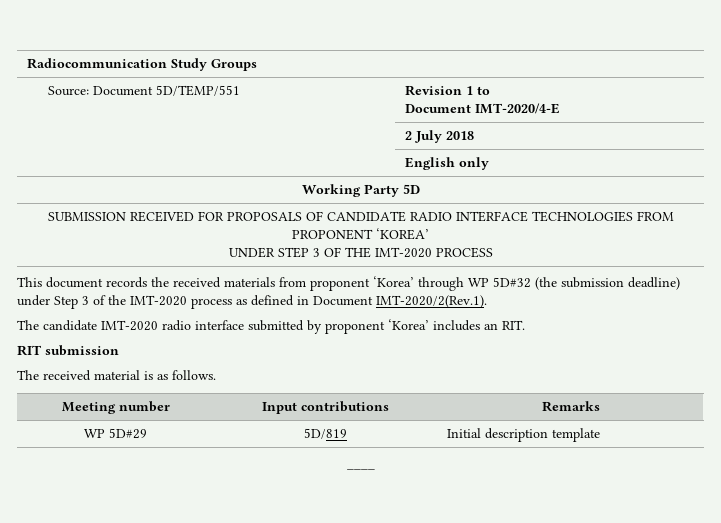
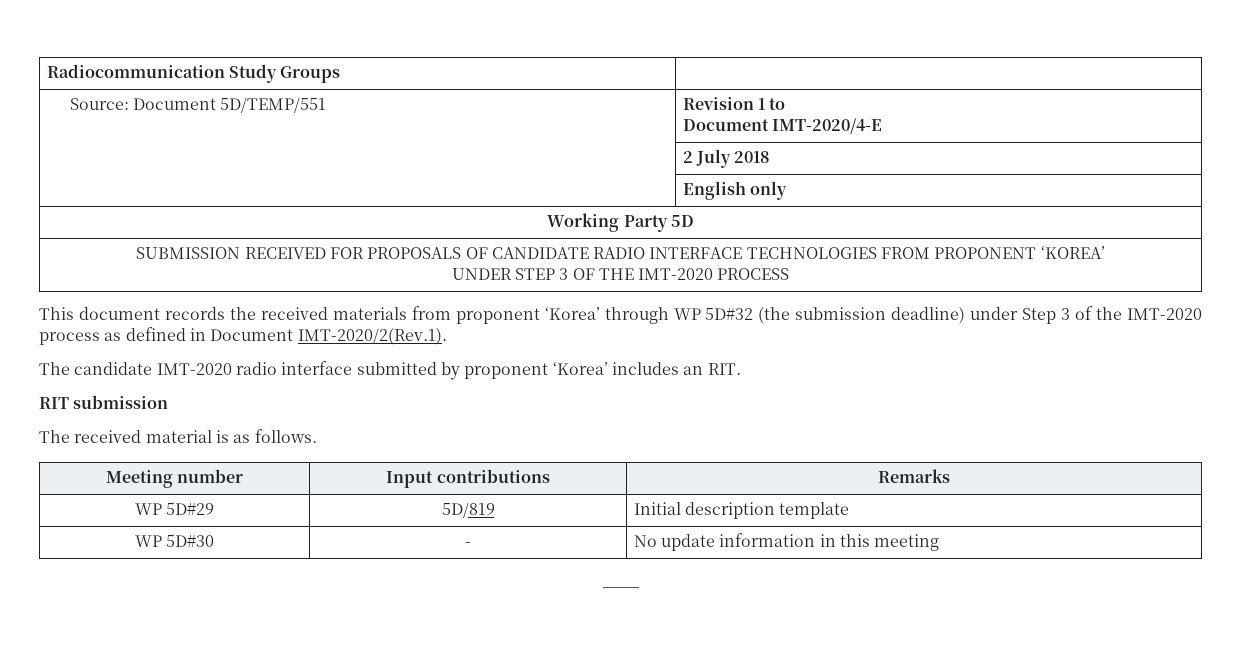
(601, 435) none -> [134,534,215,547] [465,542,471,547] [633,533,940,551] // WP 5D#30 | - | No update information in this meeting

